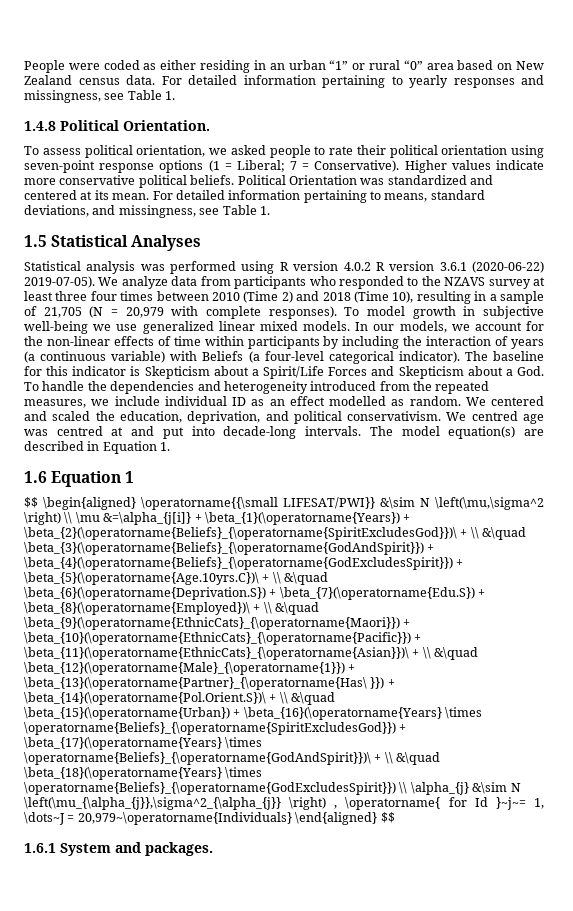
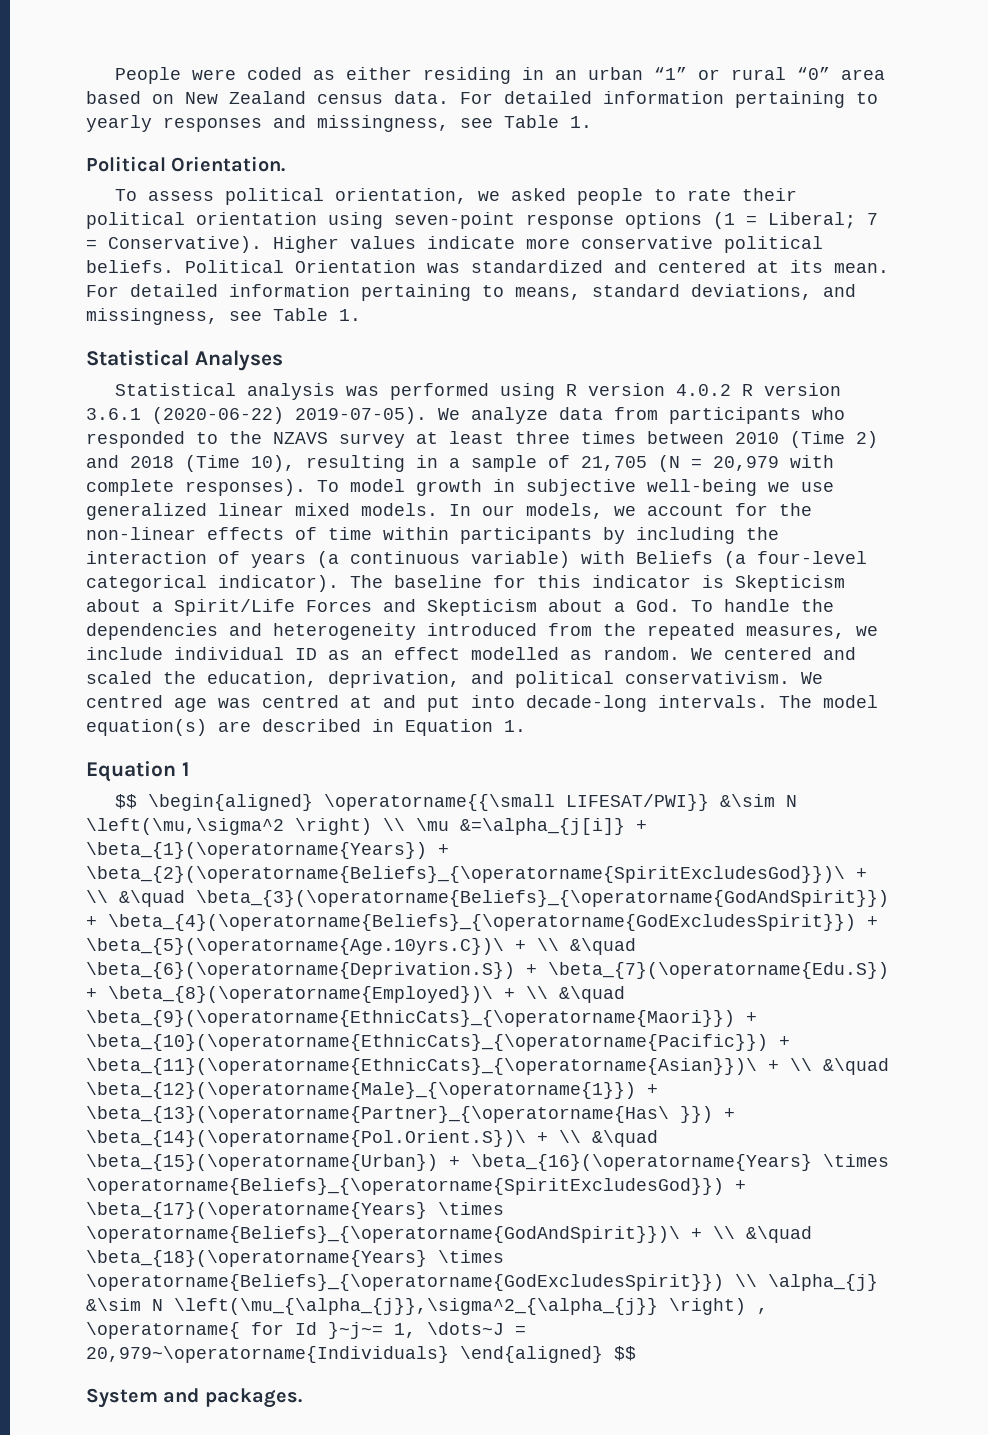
[24,121,56,131] 1.4.8 -> (592, 122) none
[24,235,47,247] 1.5 -> (361, 315) none
[90,291,117,301] four -> (570, 437) none
[24,471,47,483] 1.6 -> (526, 726) none
[24,843,56,853] 1.6.1 -> (636, 1353) none

